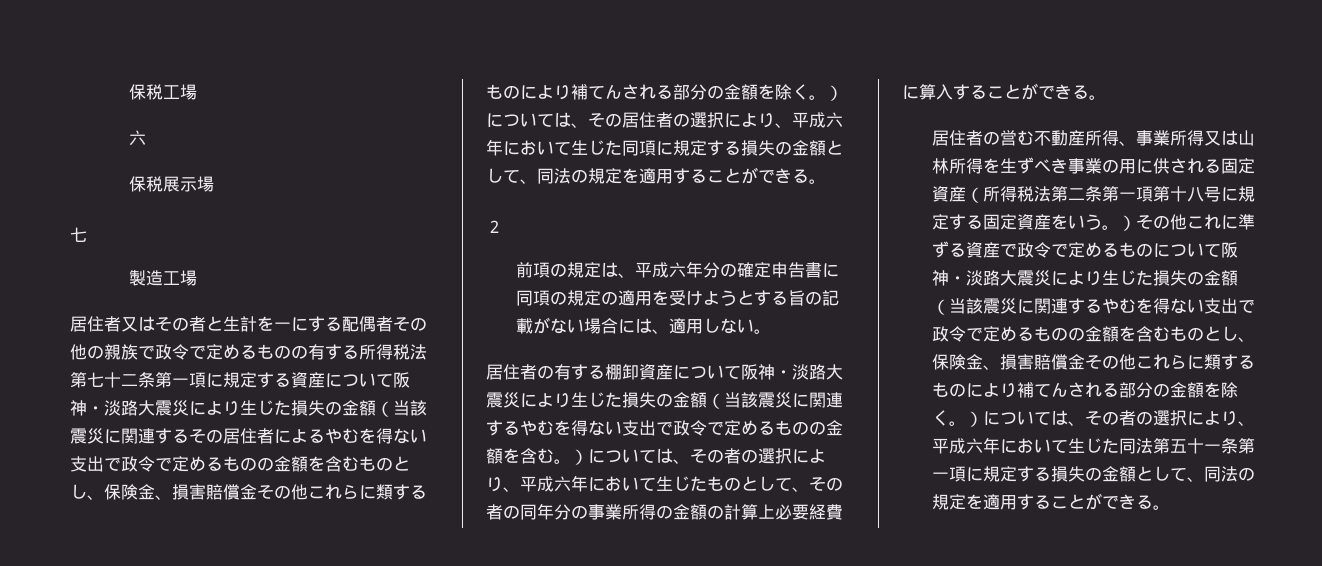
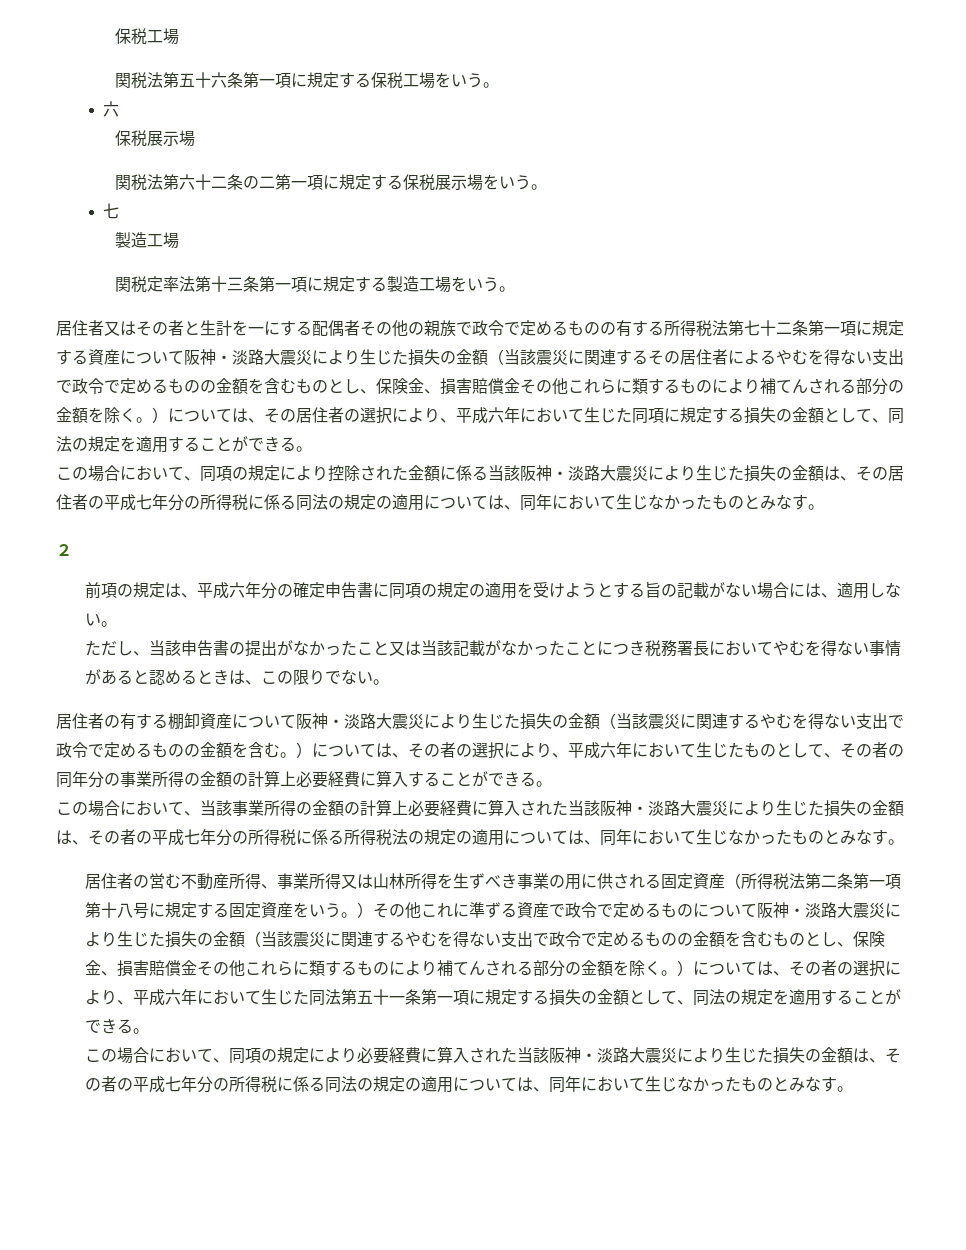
[129,130,147,146] [129,176,215,192] [70,227,87,242] [129,270,198,286] 六 // 保税展示場 // 七 // 製造工場 -> [114,72,499,89] [102,101,119,117] [114,130,195,147] [114,174,547,191] [102,203,119,219] [114,232,179,249] [114,276,515,293] 関税法第五十六条第一項に規定する保税工場をいう。 // 六 // 保税展示場 // 関税法第六十二条の二第一項に規定する保税展示場をいう。 // 七 // 製造工場 // 関税定率法第十三条第一項に規定する製造工場をいう。
(826, 181) none -> [56,465,904,482] [56,494,824,511] // この場合において、同項の規定により控除された金額に係る当該阪神・淡路大震災により生じた損失の金額は、その居住者の平成七年分の所得税に係る同法の規定の適用については、同年において生じなかったものとみなす。
(771, 331) none -> [85,640,902,657] [85,669,390,685] // ただし、当該申告書の提出がなかったこと又は当該記載がなかったことにつき税務署長においてやむを得ない事情があると認めるときは、この限りでない。
(1106, 97) none -> [56,799,904,817] [56,829,904,846] // この場合において、当該事業所得の金額の計算上必要経費に算入された当該阪神・淡路大震災により生じた損失の金額は、その者の平成七年分の所得税に係る所得税法の規定の適用については、同年において生じなかったものとみなす。
(1170, 507) none -> [85,1046,902,1064] [85,1076,854,1093] // この場合において、同項の規定により必要経費に算入された当該阪神・淡路大震災により生じた損失の金額は、その者の平成七年分の所得税に係る同法の規定の適用については、同年において生じなかったものとみなす。

